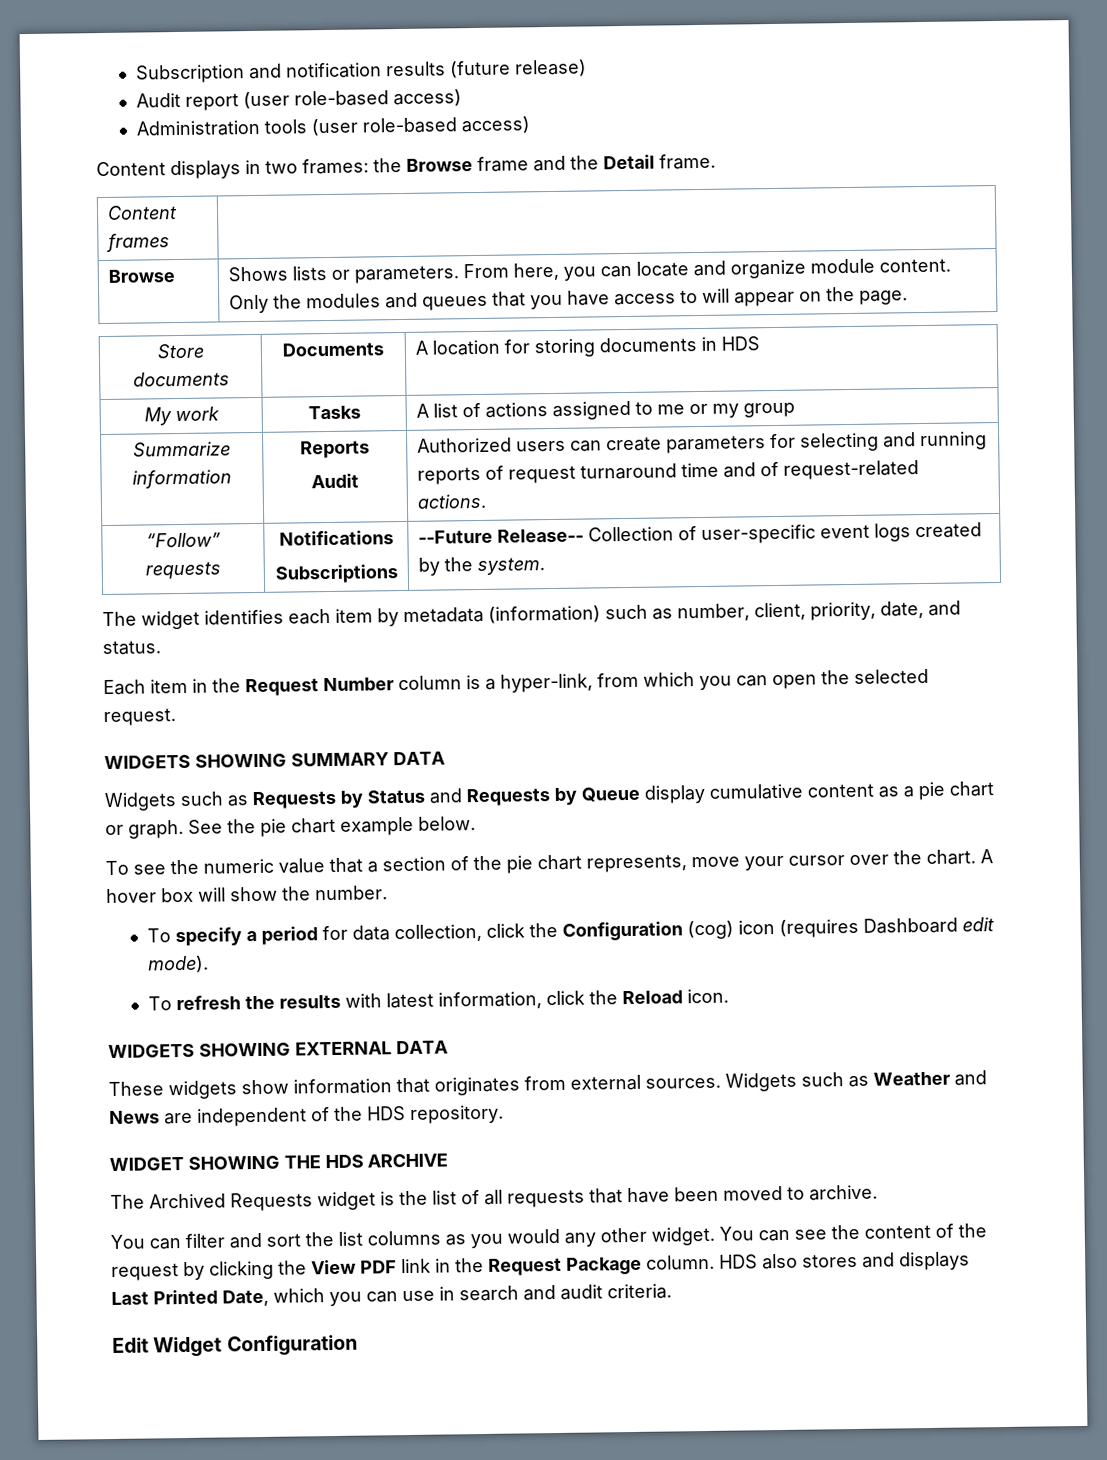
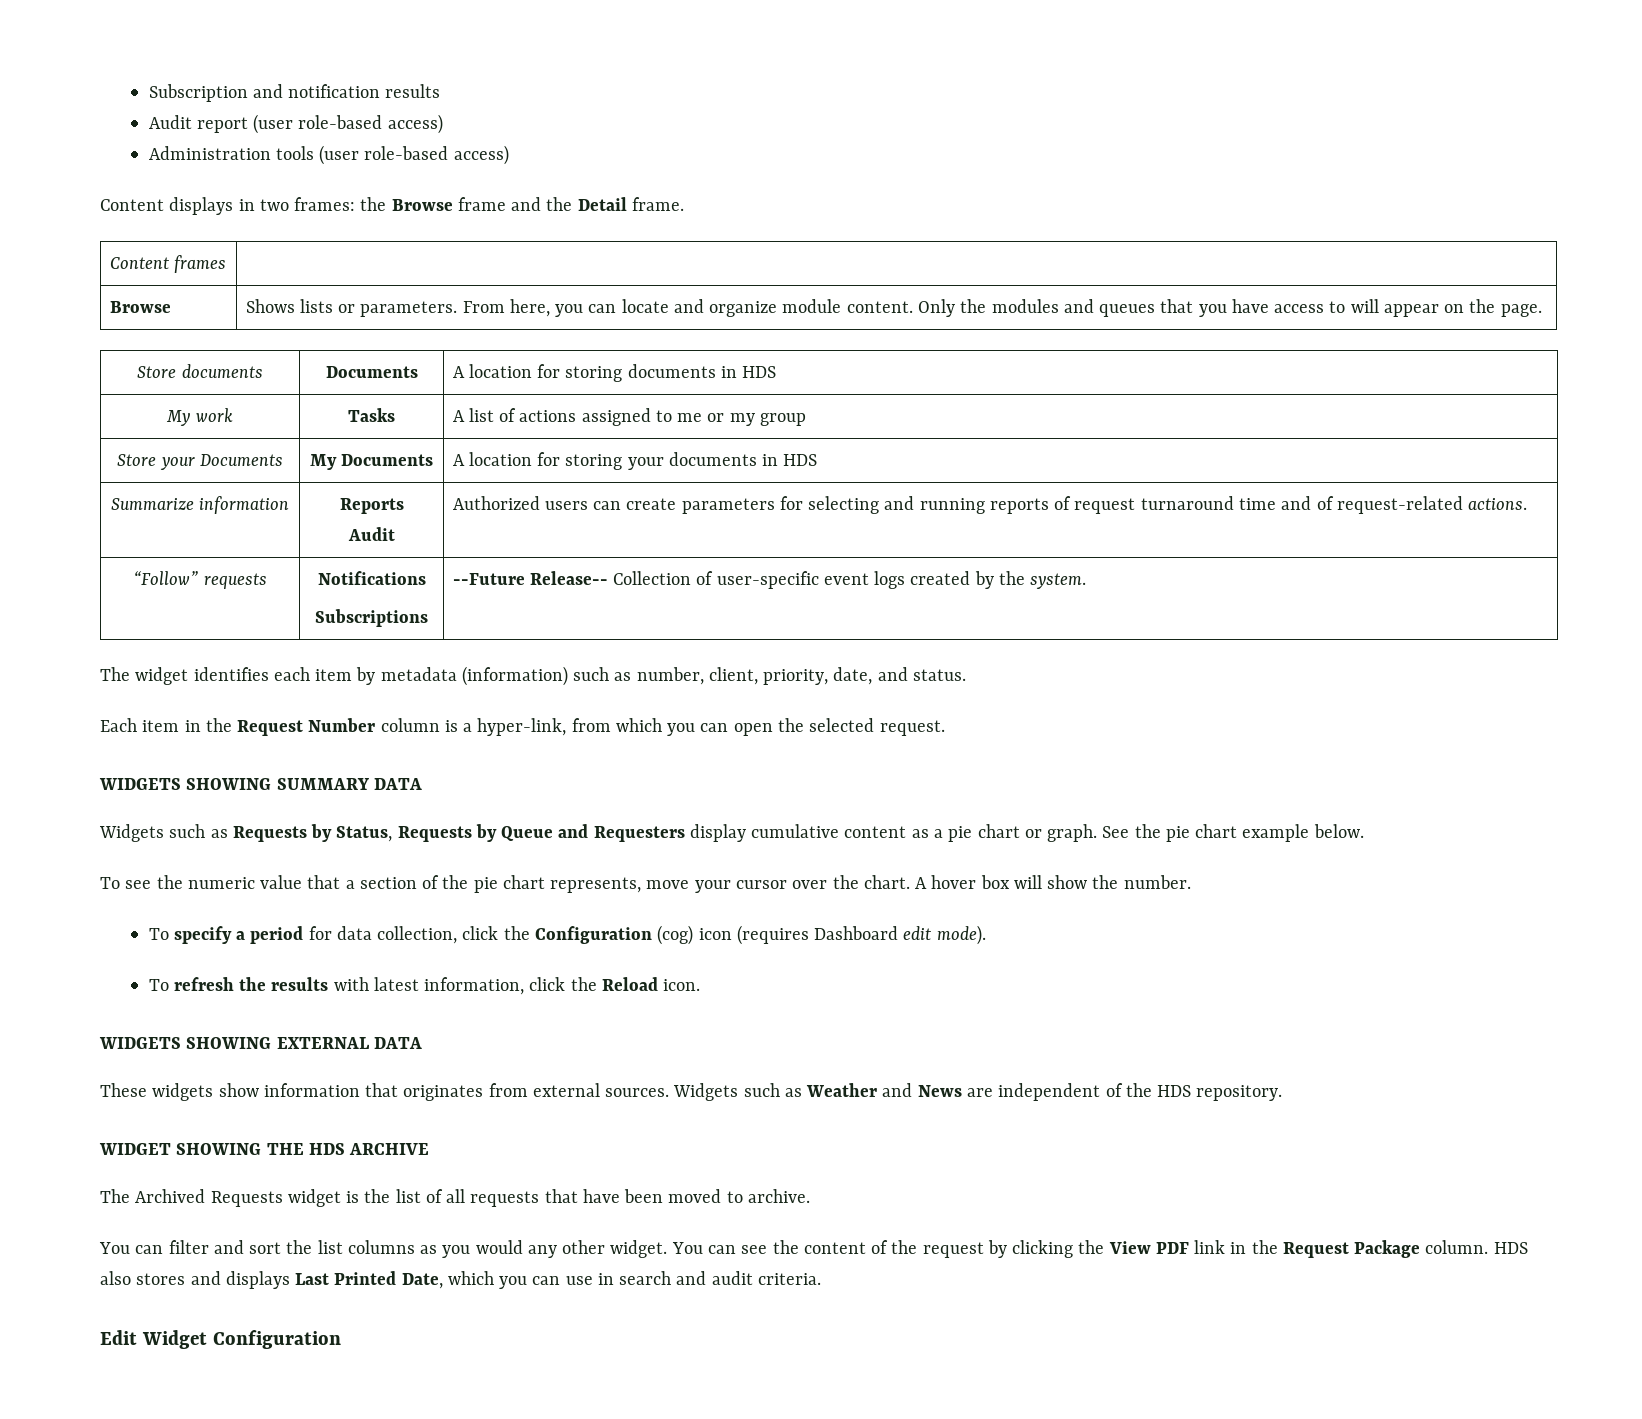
[449,59,587,79] (future release) -> (441, 91) none
(795, 410) none -> [117,454,283,470] [309,454,434,470] [452,452,818,470] // Store your Documents | My Documents | A location for storing your documents in HDS
[367,788,462,804] Status and -> [336,826,393,842] Status,
(640, 794) none -> [558,824,685,842] and Requesters

